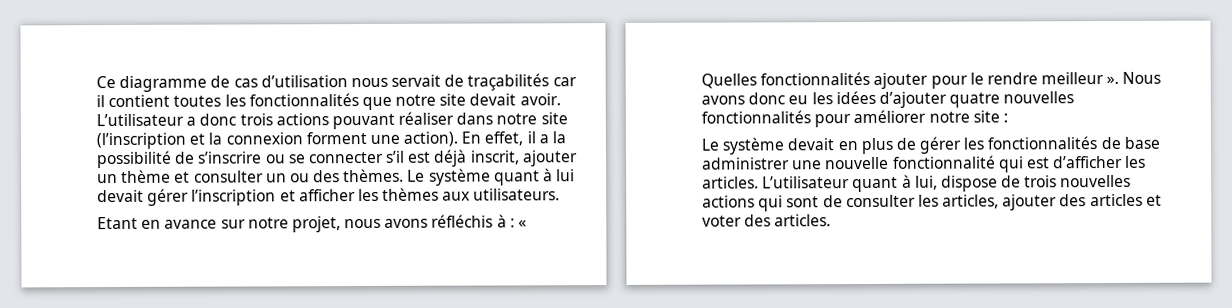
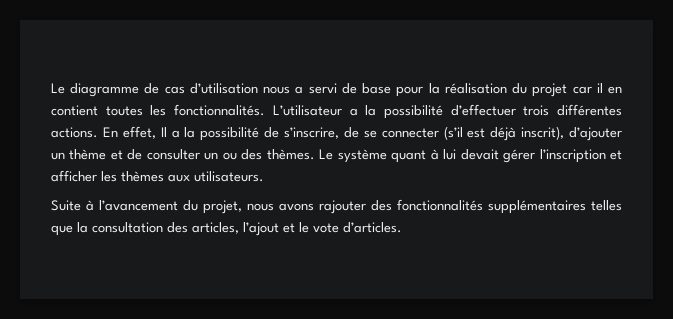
[96,76,116,89] Ce -> [51,83,65,94] Le
[391,73,550,91] servait de traçabilités -> [295,83,568,97] a servi de base pour la réalisation du projet
(105, 101) none -> [608,86,623,94] en
[248,93,561,111] [96,111,568,130] [96,131,459,150] fonctionnalités que notre site devait avoir. L’utilisateur a donc trois actions pouvant réaliser dans notre site (l’inscription et la connexion forment une action). -> [174,104,622,119] [51,127,98,138] fonctionnalités. L’utilisateur a la possibilité d’effectuer trois différentes actions.
[526,131,536,144] il -> [160,127,167,137] Il
[197,151,286,164] s’inscrire ou -> [284,127,359,139] s’inscrire, de
[385,150,406,163] s’il -> [443,126,463,140] (s’il
[469,150,578,167] inscrit, ajouter -> [521,126,622,141] inscrit), d’ajouter
(191, 177) none -> [127,149,143,160] de
[97,214,528,233] [701,71,1162,89] [701,90,1075,108] [701,109,1008,128] [701,136,1160,155] [702,155,1147,173] [702,174,1132,193] [702,193,1162,212] [702,214,832,227] Etant en avance sur notre projet, nous avons réfléchis à : « Quelles fonctionnalités ajouter pour le rendre meilleur ». Nous avons donc eu les idées d’ajouter quatre nouvelles fonctionnalités pour améliorer notre site : // Le système devait en plus de gérer les fonctionnalités de base administrer une nouvelle fonctionnalité qui est d’afficher les articles. L’utilisateur quant à lui, dispose de trois nouvelles actions qui sont de consulter les articles, ajouter des articles et voter des articles. -> [51,199,622,214] [51,222,402,236] Suite à l’avancement du projet, nous avons rajouter des fonctionnalités supplémentaires telles que la consultation des articles, l’ajout et le vote d’articles.

